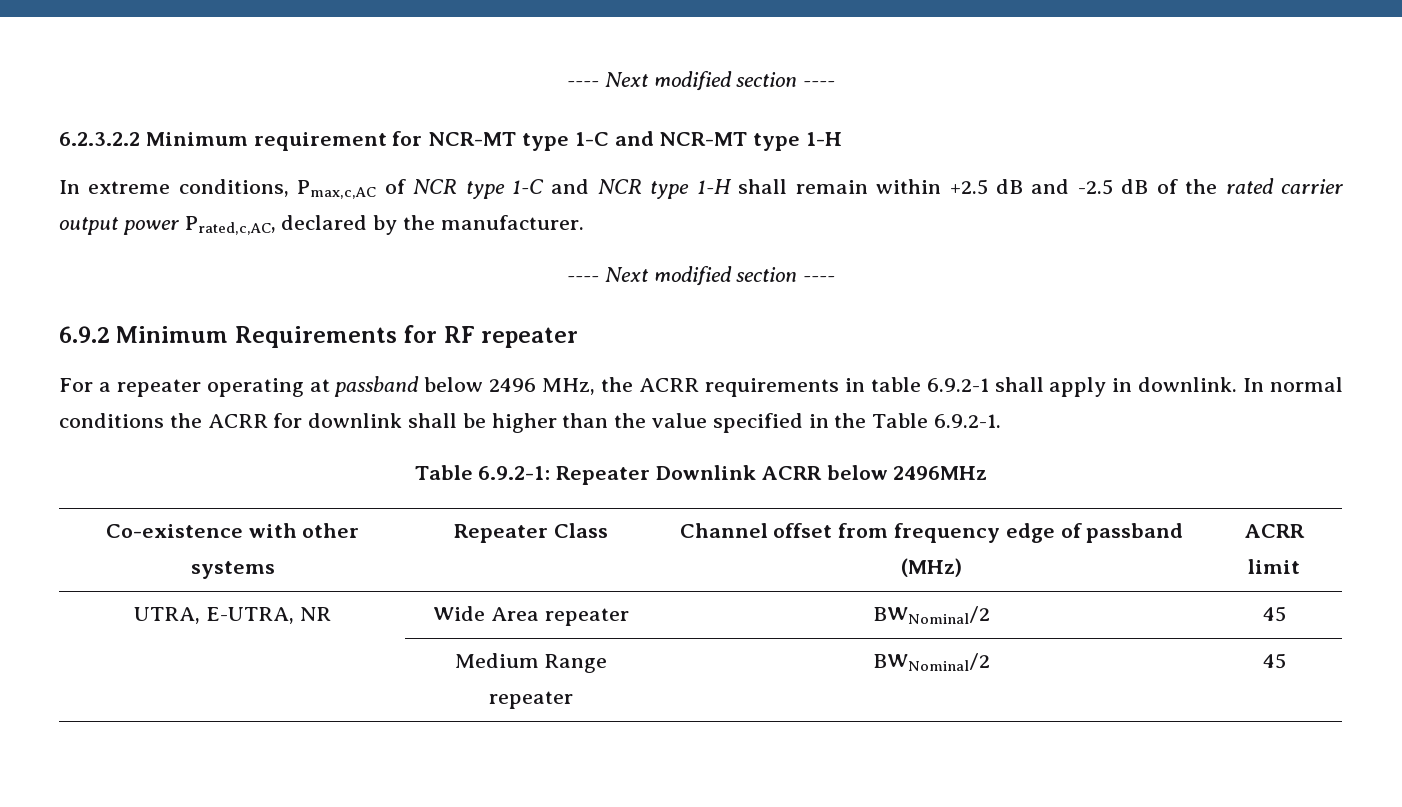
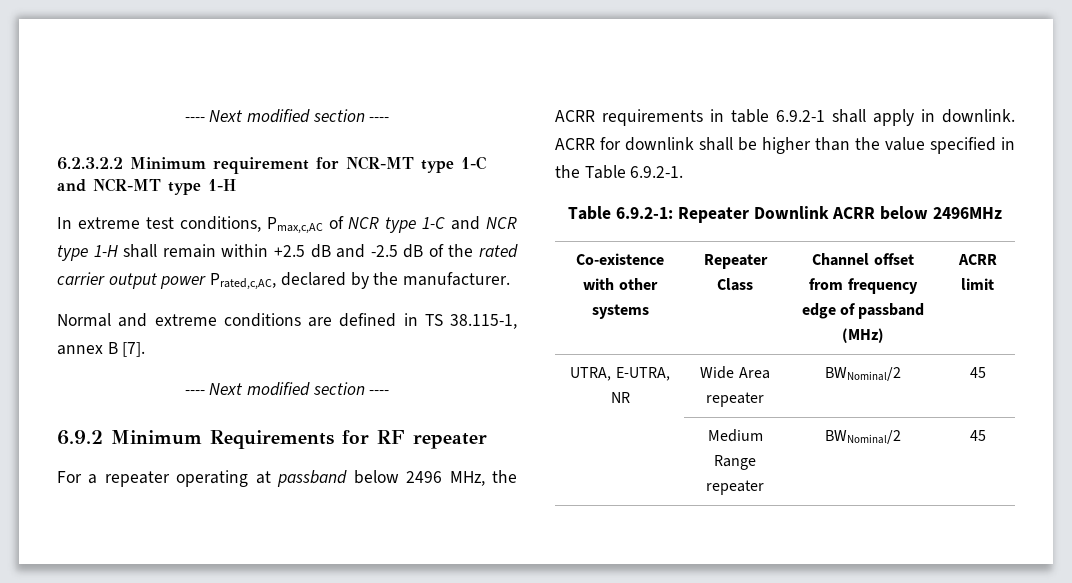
(171, 187) none -> [145,217,174,229] test
(584, 222) none -> [57,313,517,329] [57,342,146,357] // Normal and extreme conditions are defined in TS 38.115-1, annex B [7].
[1243,377,1343,392] [59,413,202,428] In normal conditions the -> (1015, 116) none

